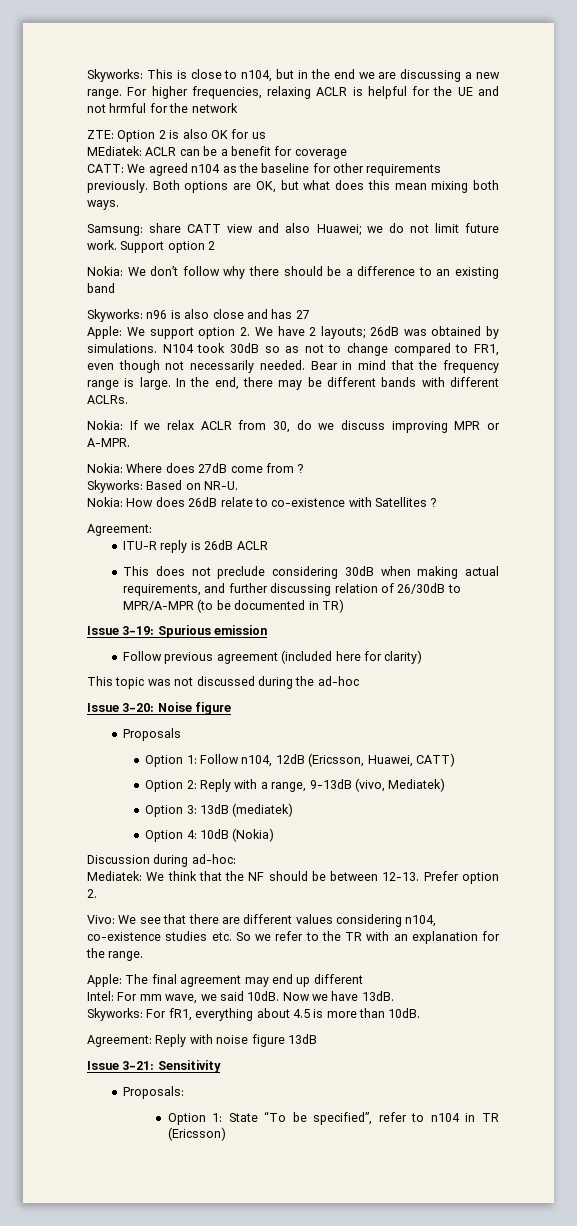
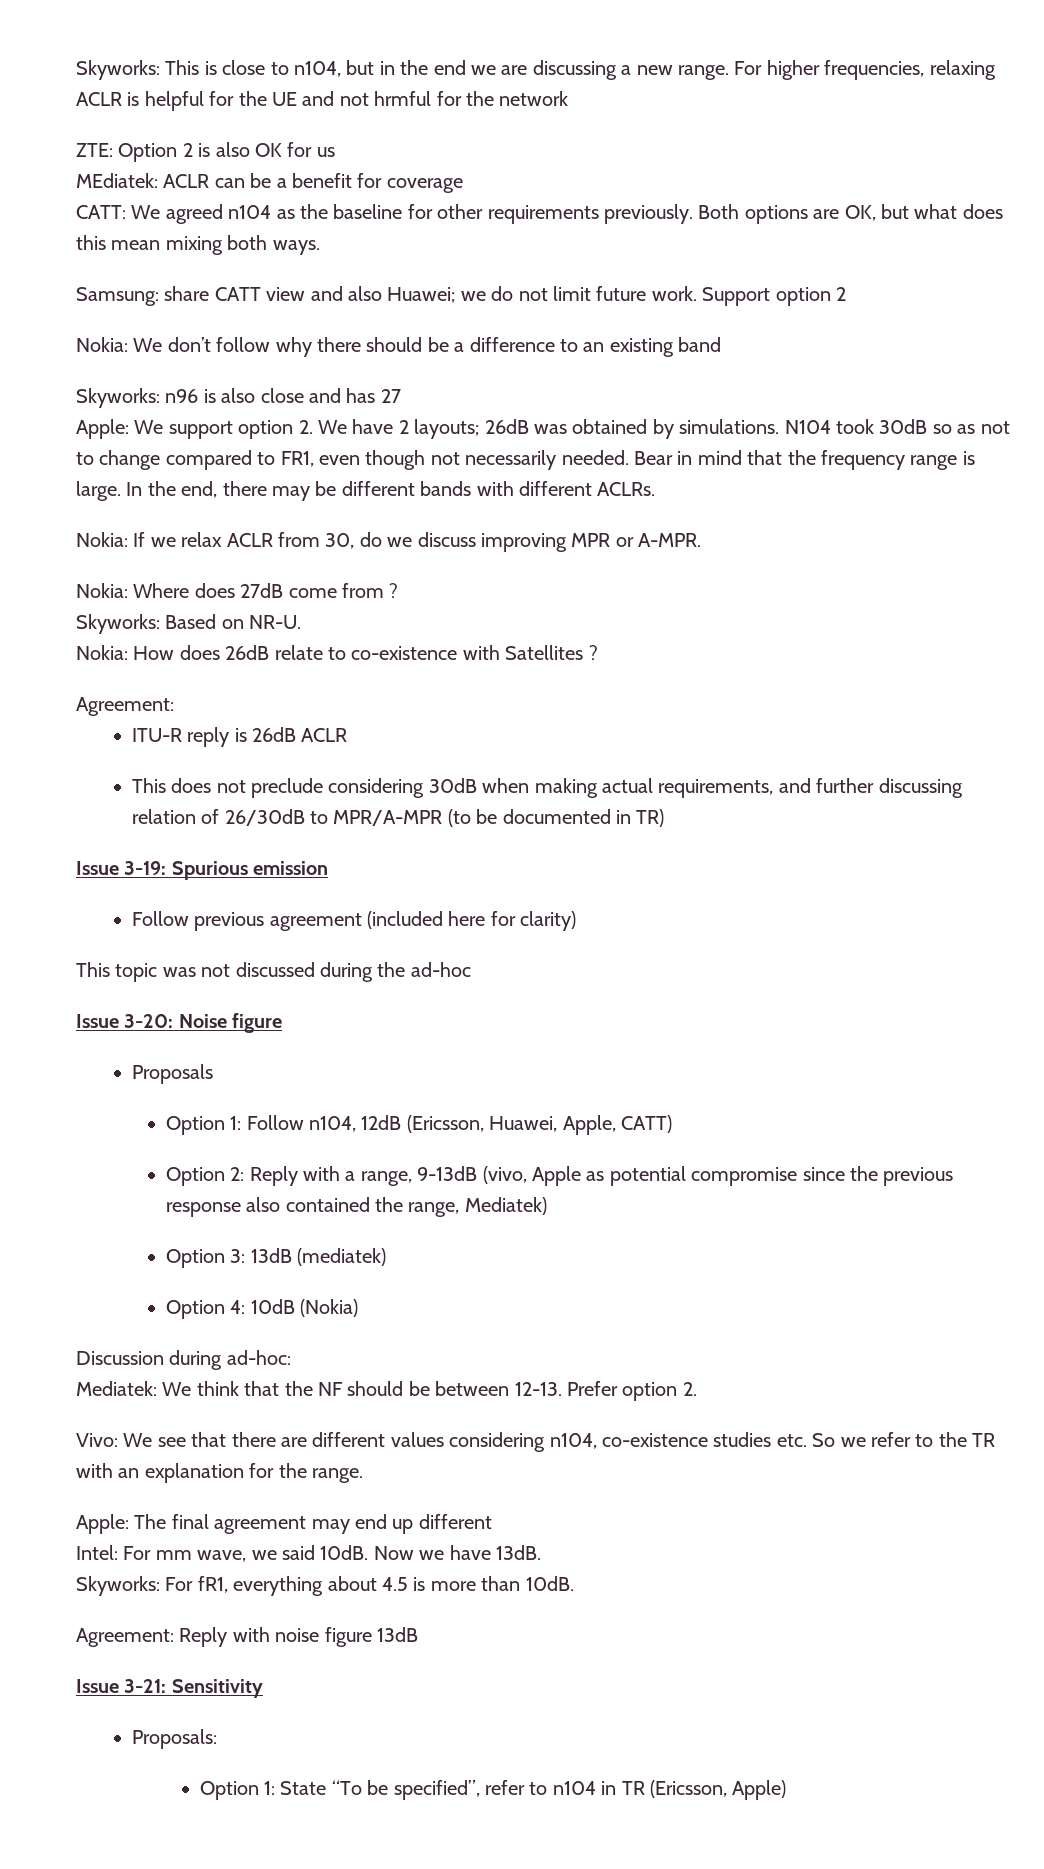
(413, 761) none -> [562,1115,616,1135] Apple,
(385, 785) none -> [531,1166,954,1186] [165,1197,460,1217] Apple as potential compromise since the previous response also contained the range,
[167,1127,226,1141] (Ericsson) -> [649,1780,787,1800] (Ericsson, Apple)

